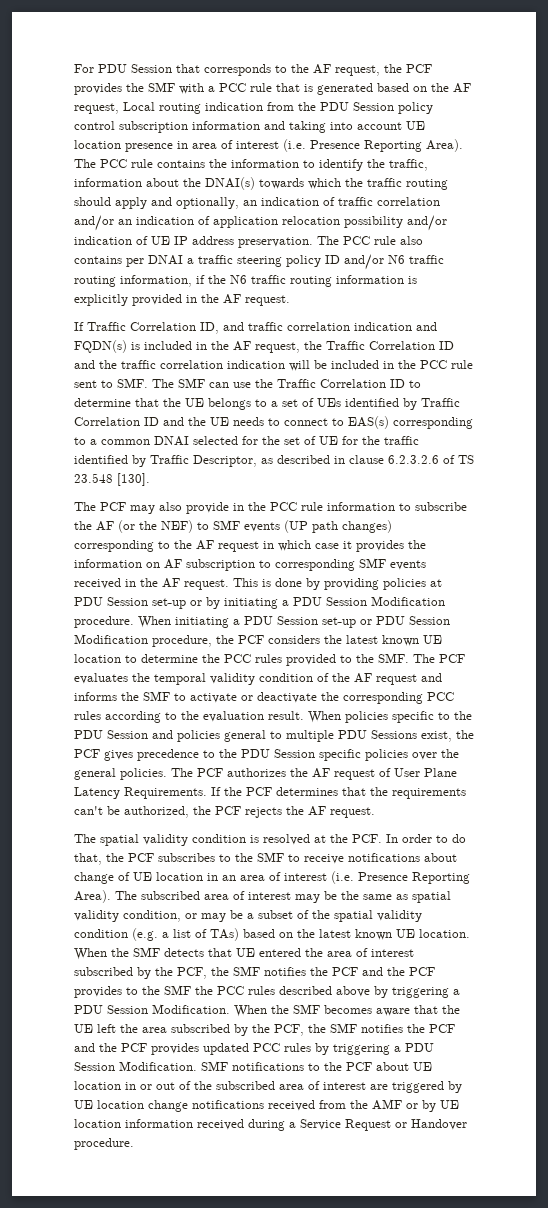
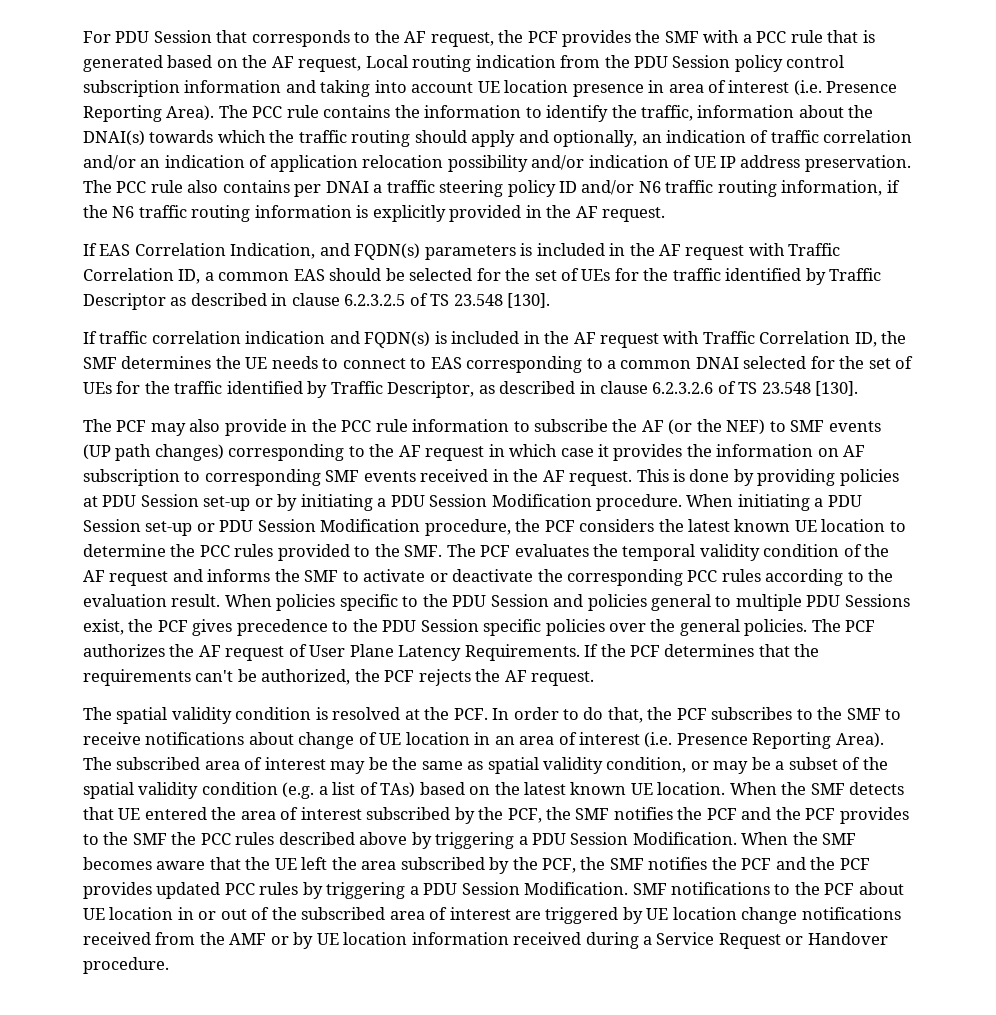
[87,322,244,334] Traffic Correlation ID, and -> [99,243,841,260] [83,268,882,285] [83,293,551,310] [83,331,97,344] EAS Correlation Indication, and FQDN(s) parameters is included in the AF request with Traffic Correlation ID, a common EAS should be selected for the set of UEs for the traffic identified by Traffic Descriptor as described in clause 6.2.3.2.5 of TS 23.548 [130]. // If
[255,341,454,353] [74,360,473,371] [74,378,421,388] [74,398,460,410] [74,417,184,426] request, the Traffic Correlation ID and the traffic correlation indication will be included in the PCC rule sent to SMF. The SMF can use the Traffic Correlation ID to determine that the UE belongs to a set of UEs identified by Traffic Correlation ID and -> [600,331,907,348] [83,356,212,369] request with Traffic Correlation ID, the SMF determines
[348,416,389,429] EAS(s) -> [430,357,462,369] EAS
[319,436,338,445] UE -> [83,382,112,394] UEs

